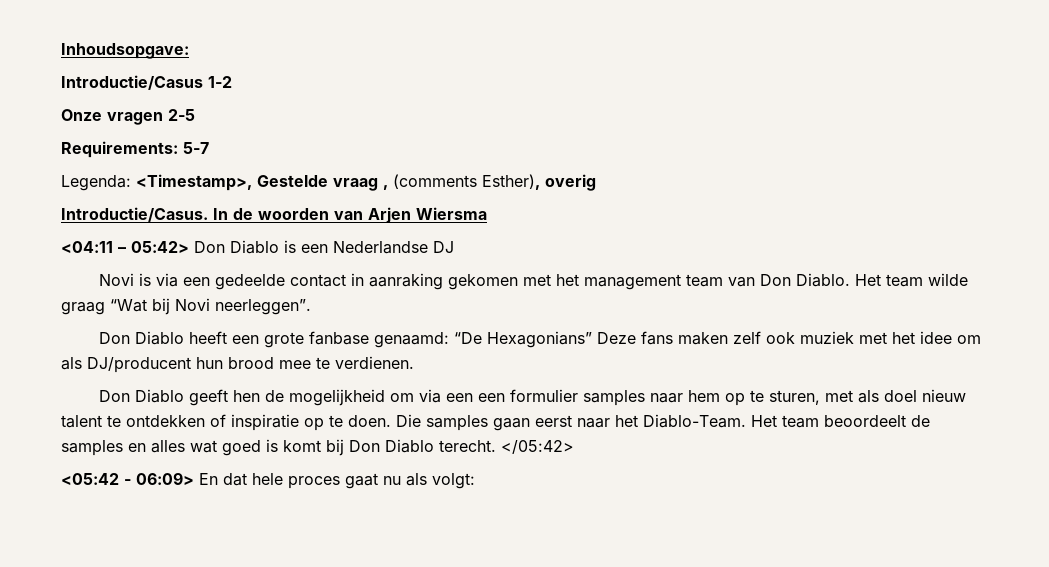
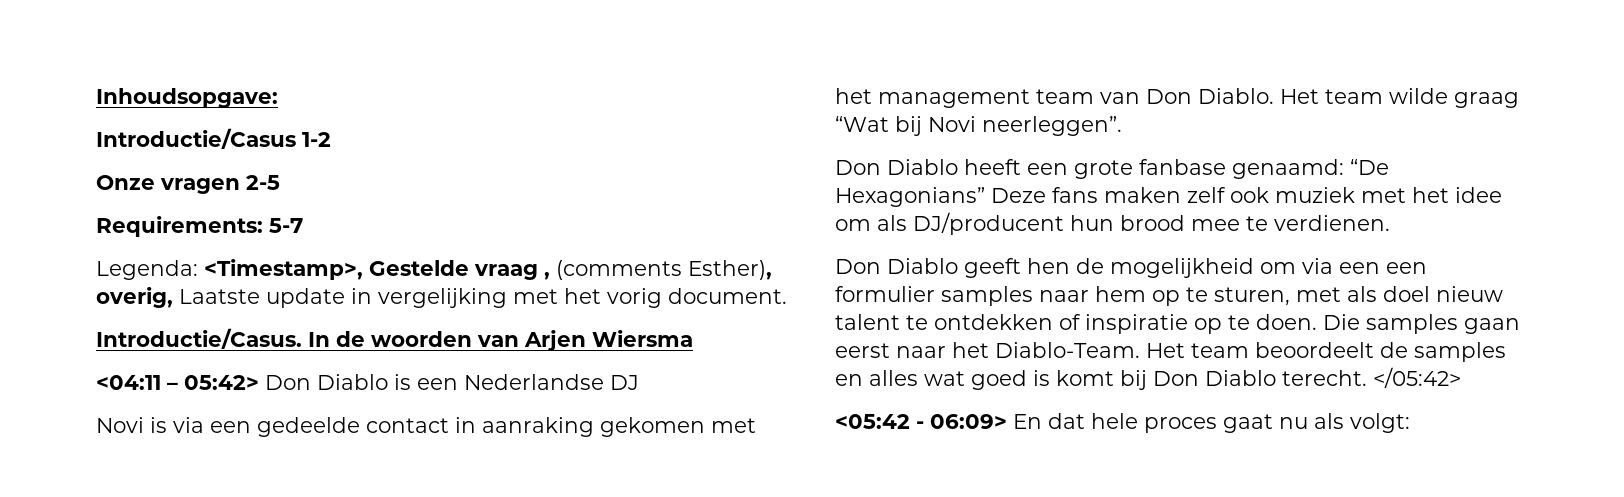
[545,174,596,191] overig -> [96,287,787,308] overig, Laatste update in vergelijking met het vorig document.

